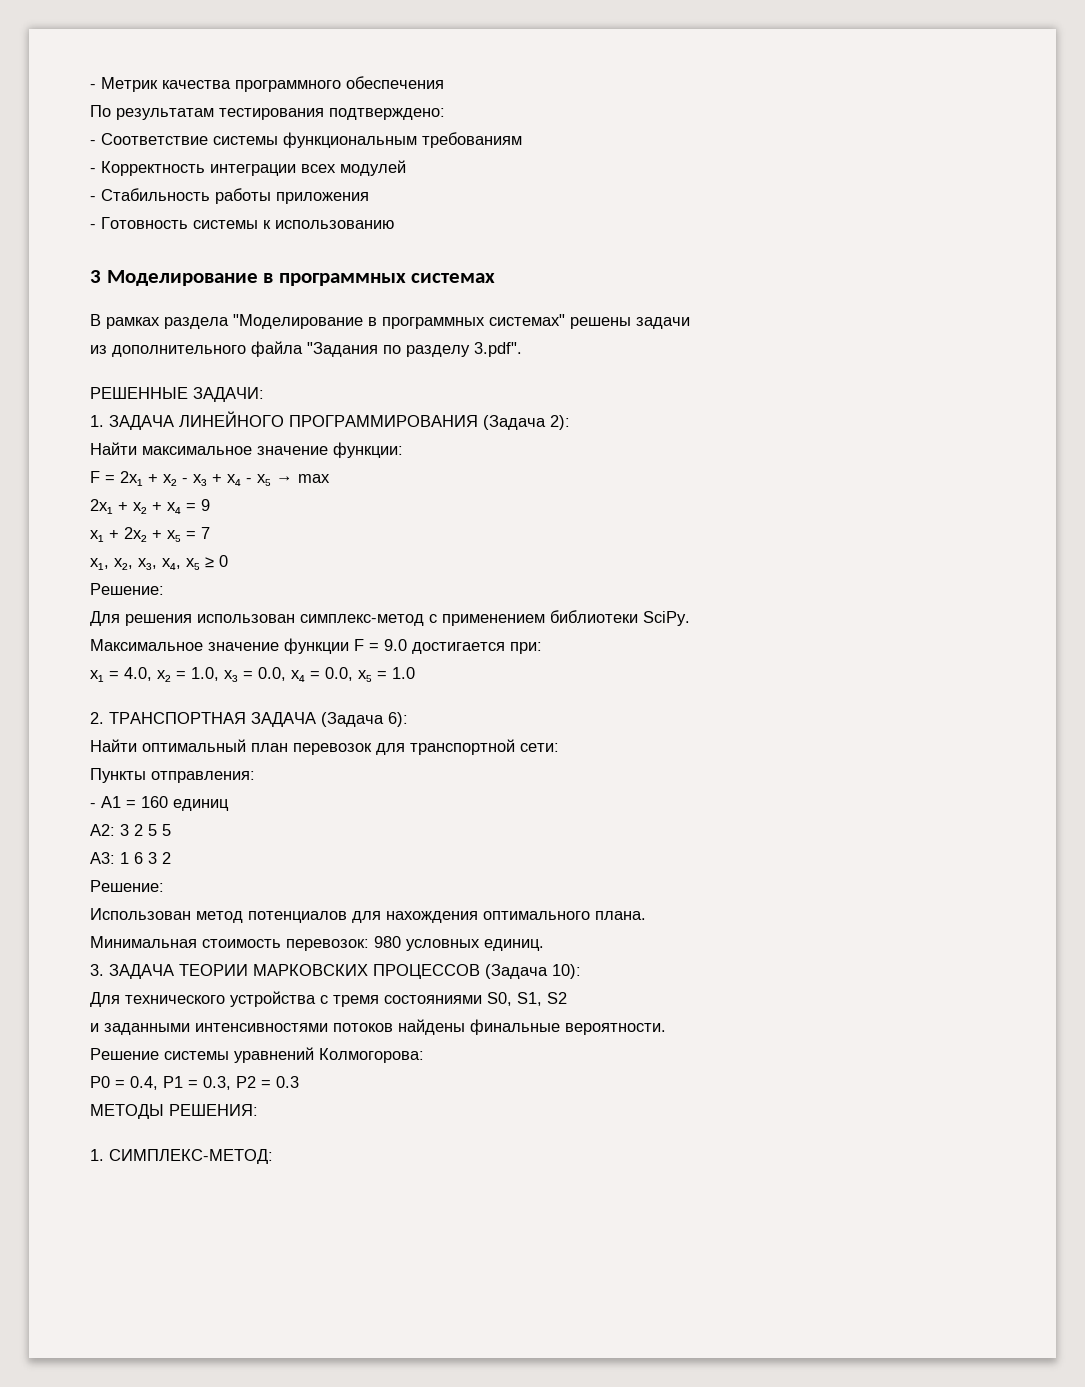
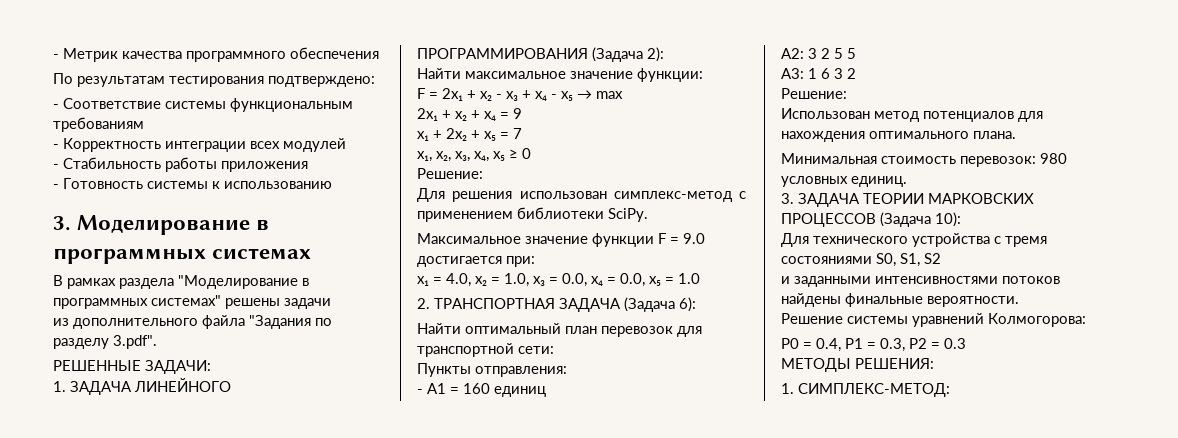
[90,270,101,283] 3 -> [53,216,71,231] 3.

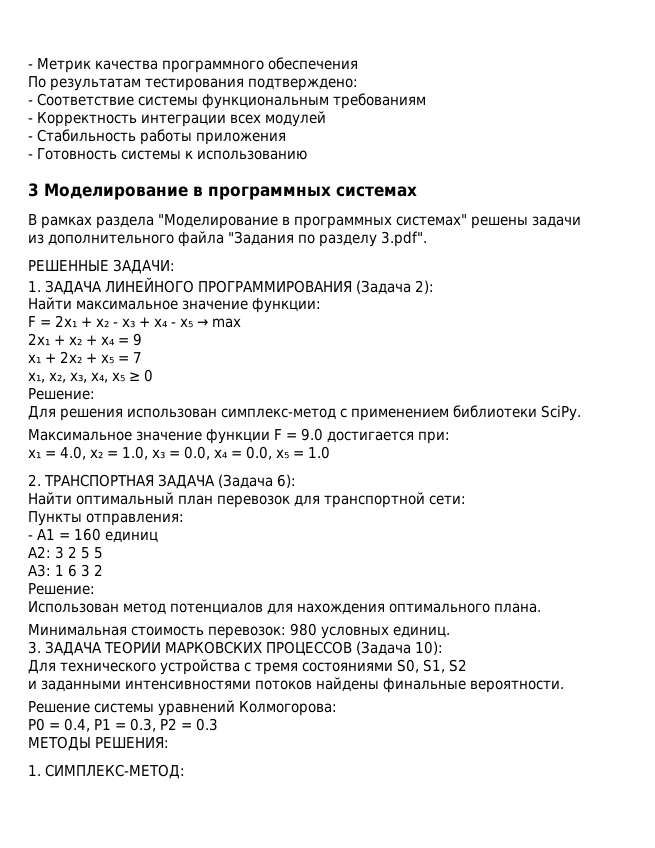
[53,216,71,231] 3. -> [28,183,39,197] 3

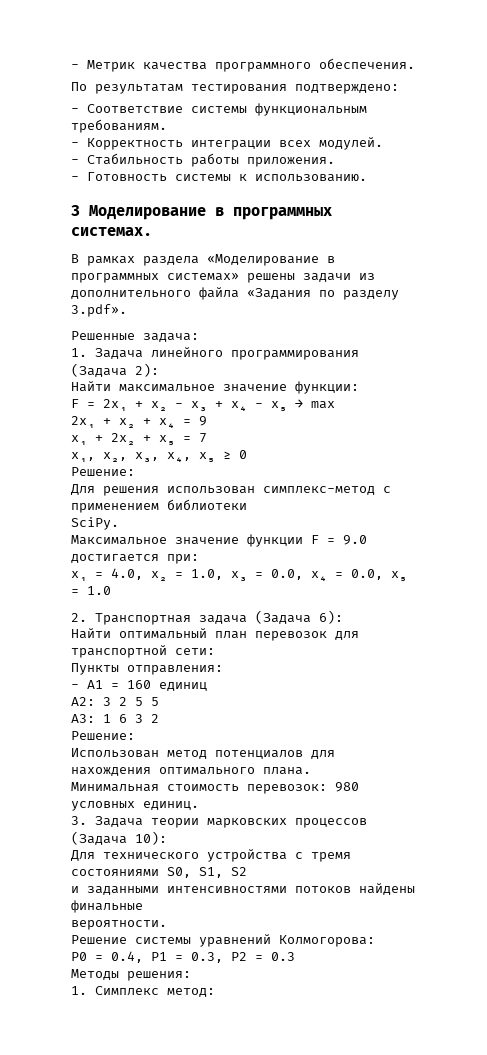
[268,57,358,70] обеспечения -> [319,58,415,69] обеспечения.
[333,93,426,109] требованиям -> [71,119,167,133] требованиям.
[265,111,326,127] модулей -> [319,137,383,150] модулей.
[196,132,286,145] приложения -> [247,157,335,167] приложения.
[197,150,307,160] использованию -> [255,174,367,182] использованию.
[336,186,417,197] системах -> [71,227,152,236] системах.
[158,214,467,229] "Моделирование в программных системах" -> [207,254,335,266] [71,272,239,283] «Моделирование в программных системах»
(581, 222) // -> (351, 277) none
[228,231,294,246] "Задания -> [247,288,311,299] «Задания
[381,231,427,247] [28,259,175,274] [28,277,352,295] 3.pdf". // РЕШЕННЫЕ ЗАДАЧИ: // 1. ЗАДАЧА ЛИНЕЙНОГО ПРОГРАММИРОВАНИЯ -> [71,304,127,317] [71,331,199,342] [71,347,359,360] 3.pdf». // Решенные задача: // 1. Задача линейного программирования
(537, 411) none -> (247, 505) //
[44,474,215,489] ТРАНСПОРТНАЯ ЗАДАЧА -> [95,613,247,625] Транспортная задача
[45,641,352,656] ЗАДАЧА ТЕОРИИ МАРКОВСКИХ ПРОЦЕССОВ -> [95,816,367,828] Задача теории марковских процессов
(466, 685) none -> (143, 906) //
[28,736,169,751] [28,764,185,779] МЕТОДЫ РЕШЕНИЯ: // 1. СИМПЛЕКС-МЕТОД: -> [71,969,191,981] [71,986,215,997] Методы решения: // 1. Симплекс метод:

